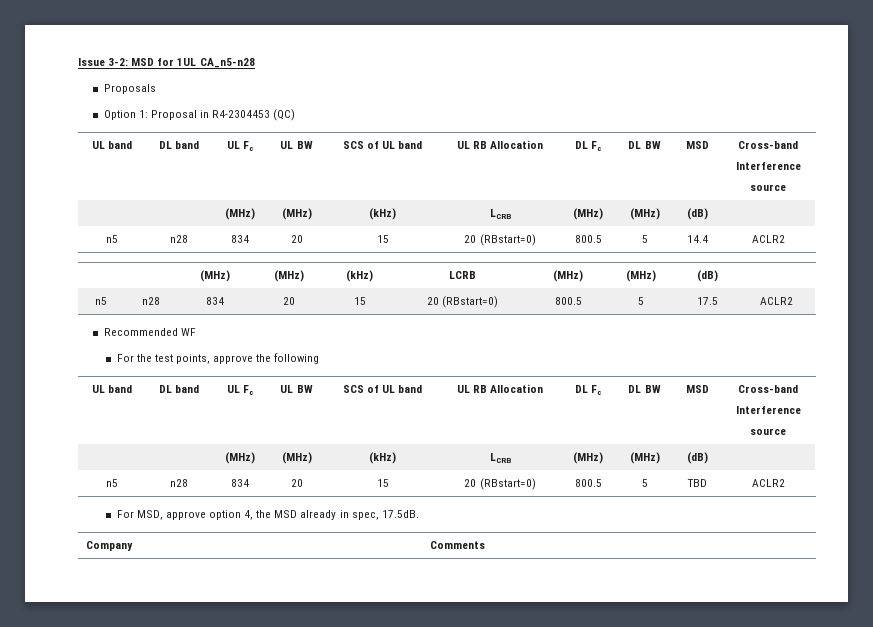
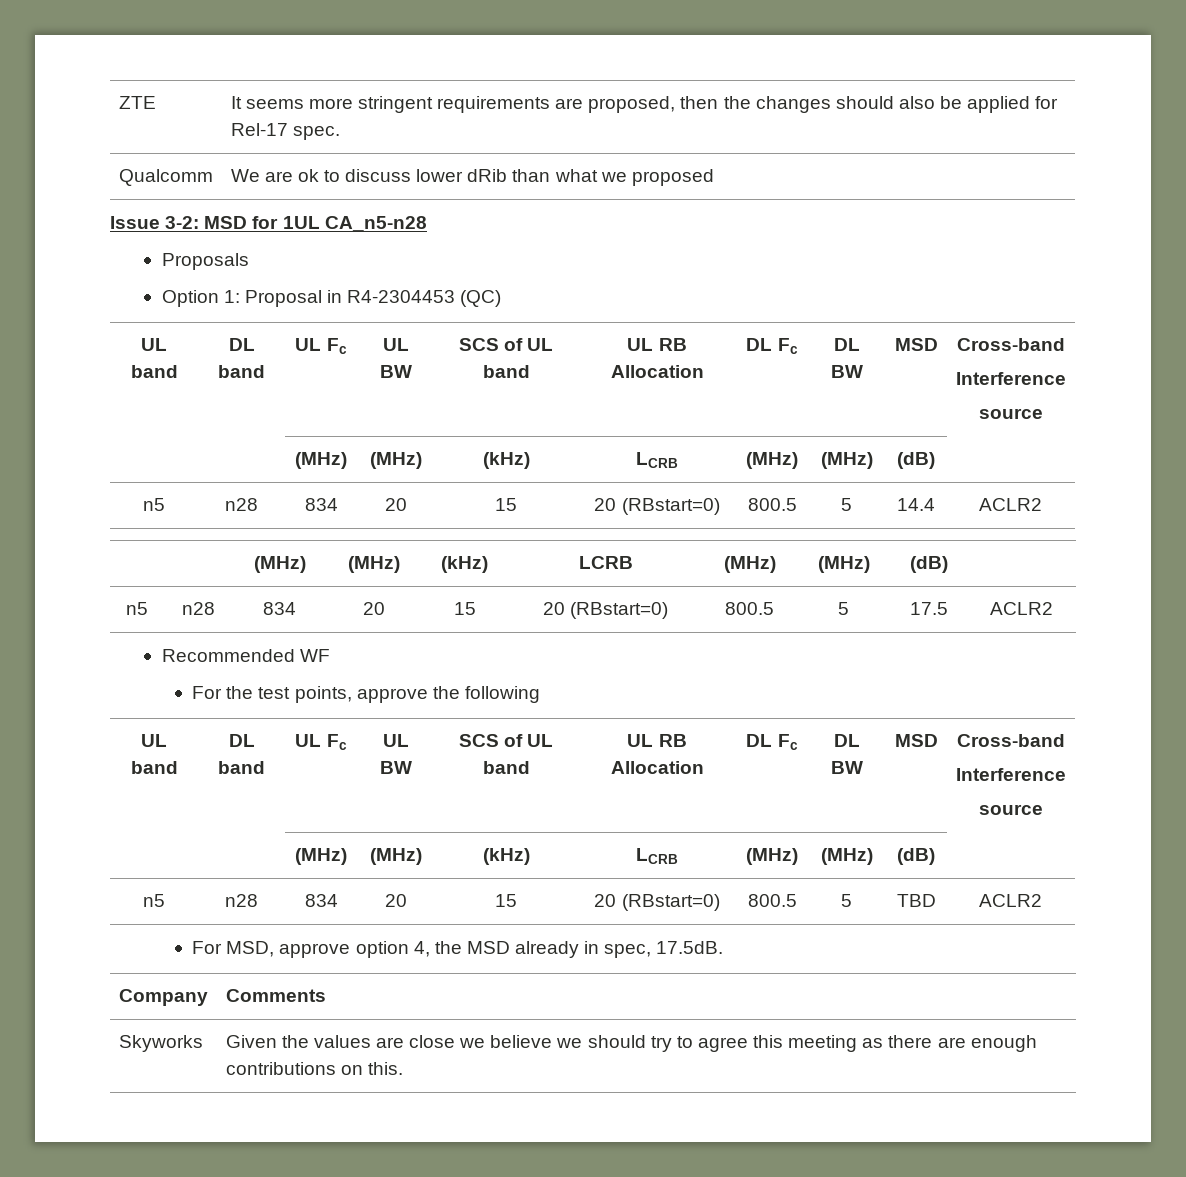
(78, 62) none -> [118,96,156,109] [230,96,1059,113] [230,123,340,140] [118,169,213,186] [230,169,714,186] ZTE | It seems more stringent requirements are proposed, then the changes should also be applied for Rel-17 spec. // Qualcomm | We are ok to discuss lower dRib than what we proposed //
(486, 545) none -> [118,1035,203,1052] [225,1035,1037,1052] [225,1062,403,1075] // Skyworks | Given the values are close we believe we should try to agree this meeting as there are enough contributions on this.

